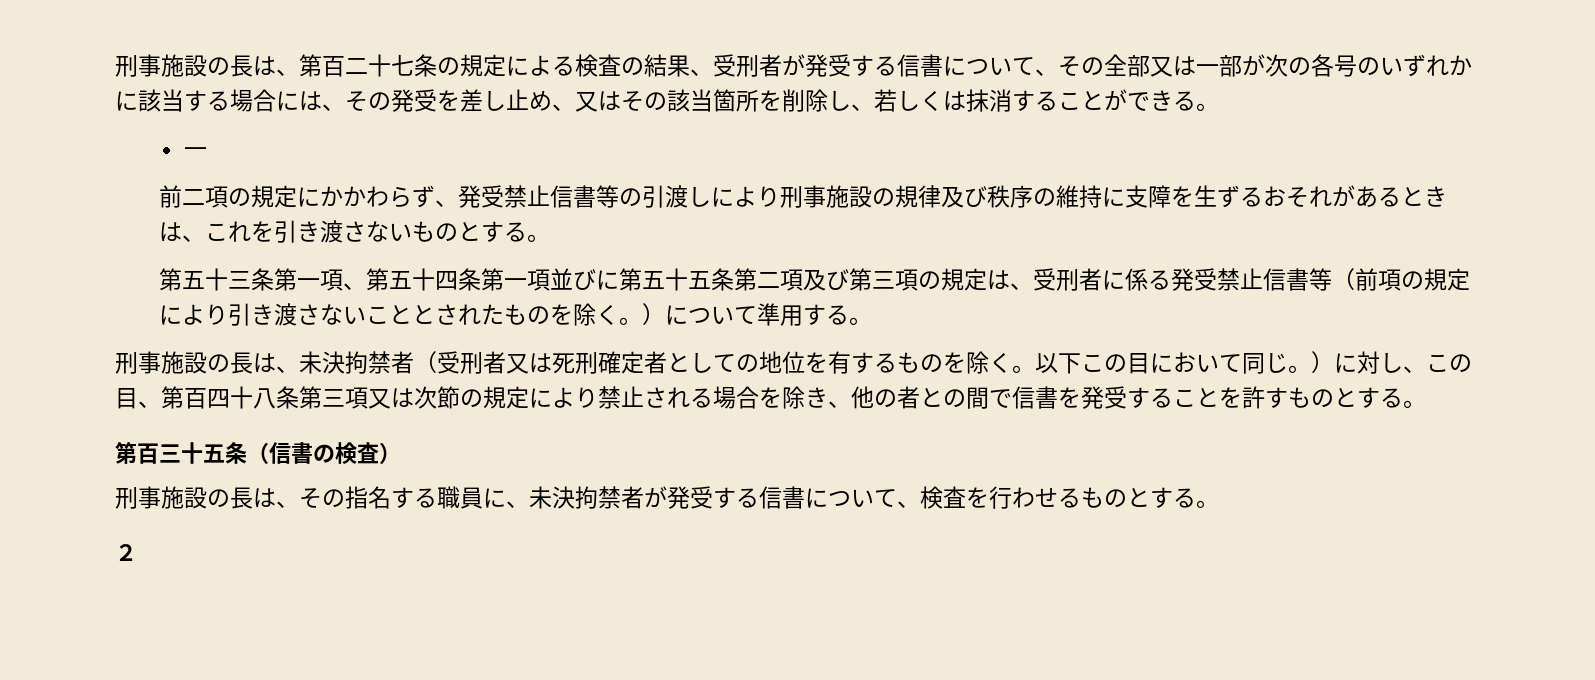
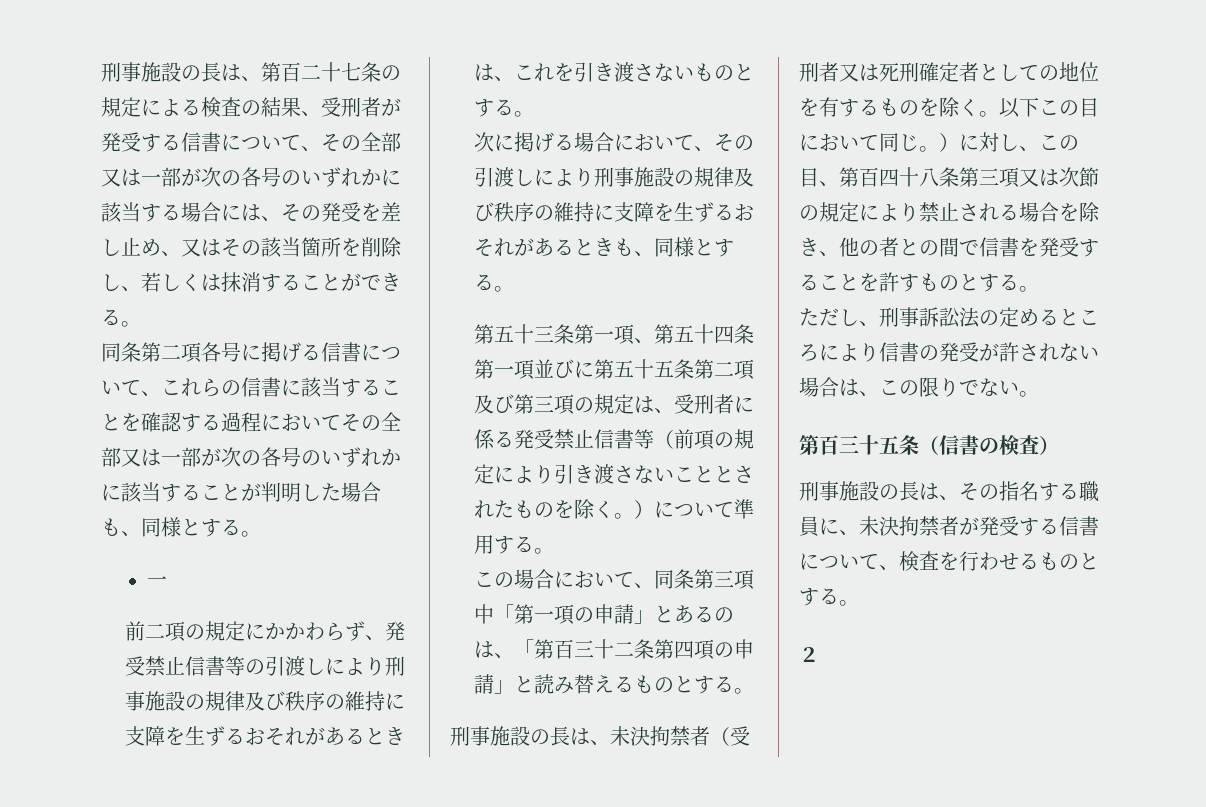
(1219, 107) none -> [101,342,401,363] [101,377,401,398] [101,412,401,432] [101,447,401,467] [101,482,381,503] [101,517,261,537] // 同条第二項各号に掲げる信書について、これらの信書に該当することを確認する過程においてその全部又は一部が次の各号のいずれかに該当することが判明した場合も、同様とする。
(550, 238) none -> [473,132,754,152] [473,167,754,187] [473,202,754,222] [473,237,734,257] [473,274,514,292] // 次に掲げる場合において、その引渡しにより刑事施設の規律及び秩序の維持に支障を生ずるおそれがあるときも、同様とする。
(872, 321) none -> [473,569,754,590] [473,604,734,625] [473,639,754,660] [473,674,754,694] // この場合において、同条第三項中「第一項の申請」とあるのは、「第百三十二条第四項の申請」と読み替えるものとする。
(1426, 404) none -> [799,307,1099,328] [799,342,1099,362] [799,377,1039,397] // ただし、刑事訴訟法の定めるところにより信書の発受が許されない場合は、この限りでない。

